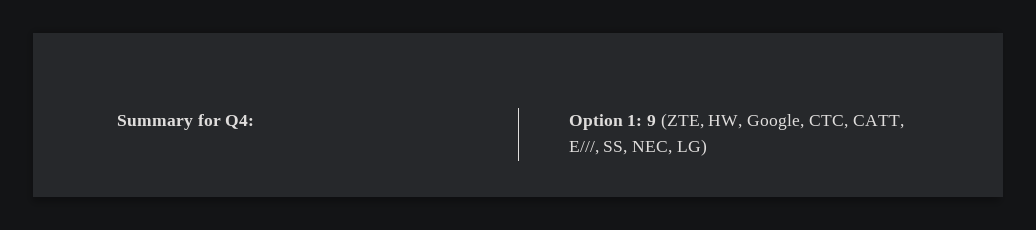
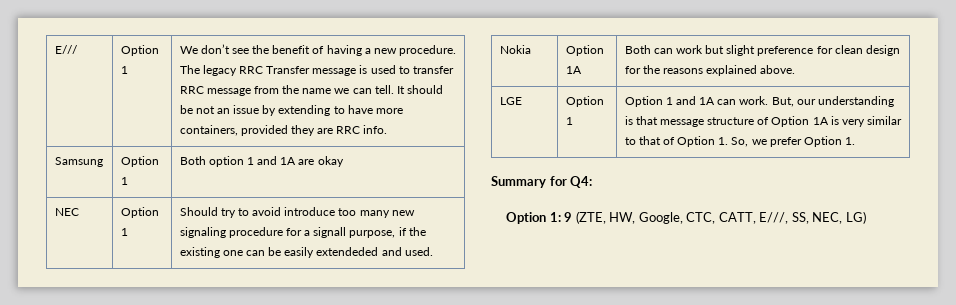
(117, 122) none -> [54,45,78,54] [120,45,159,56] [120,66,128,74] [179,44,456,56] [179,65,454,76] [179,85,443,96] [179,105,403,116] [179,125,388,136] [54,157,103,167] [120,156,159,167] [120,177,128,185] [179,156,344,167] [54,208,79,216] [120,207,159,218] [120,228,128,236] [179,207,415,218] [179,227,426,238] [179,247,433,258] [499,45,531,54] [565,45,604,56] [565,66,582,74] [624,45,900,56] [624,65,796,76] [499,97,522,105] [565,96,604,107] [565,117,573,125] [624,96,894,107] [624,116,902,127] [624,136,855,147] E/// | Option 1 | We don’t see the benefit of having a new procedure. The legacy RRC Transfer message is used to transfer RRC message from the name we can tell. It should be not an issue by extending to have more containers, provided they are RRC info. // Samsung | Option 1 | Both option 1 and 1A are okay // NEC | Option 1 | Should try to avoid introduce too many new signaling procedure for a signall purpose, if the existing one can be easily extendeded and used. // Nokia | Option 1A | Both can work but slight preference for clean design for the reasons explained above. // LGE | Option 1 | Option 1 and 1A can work. But, our understanding is that message structure of Option 1A is very similar to that of Option 1. So, we prefer Option 1. //

